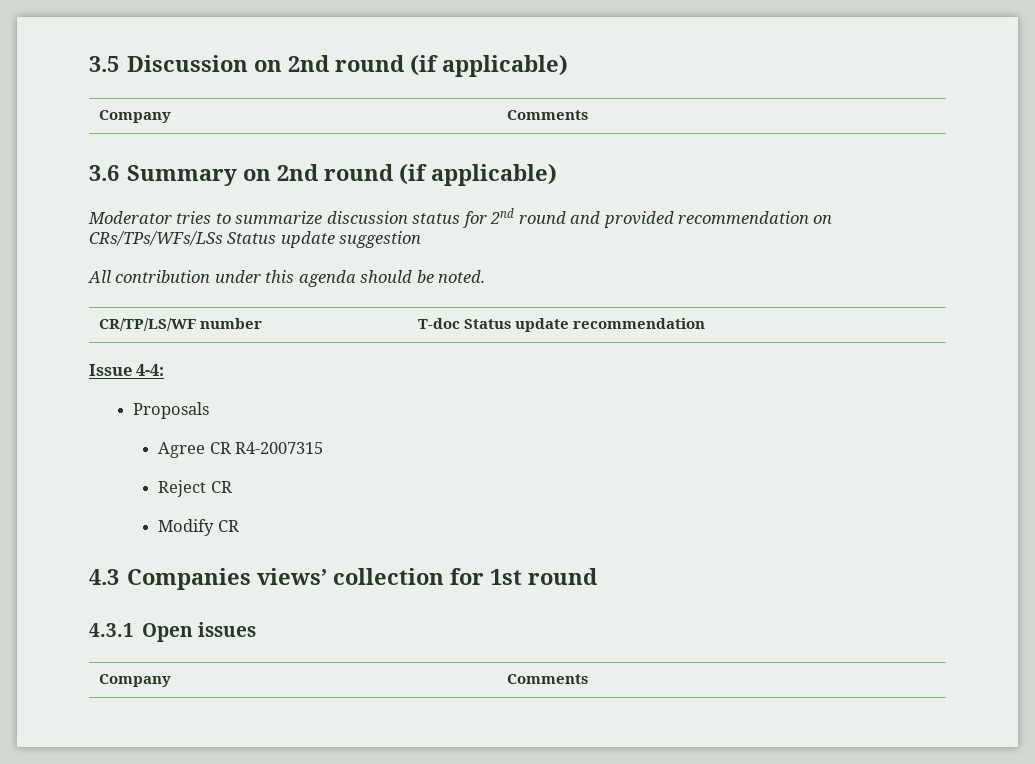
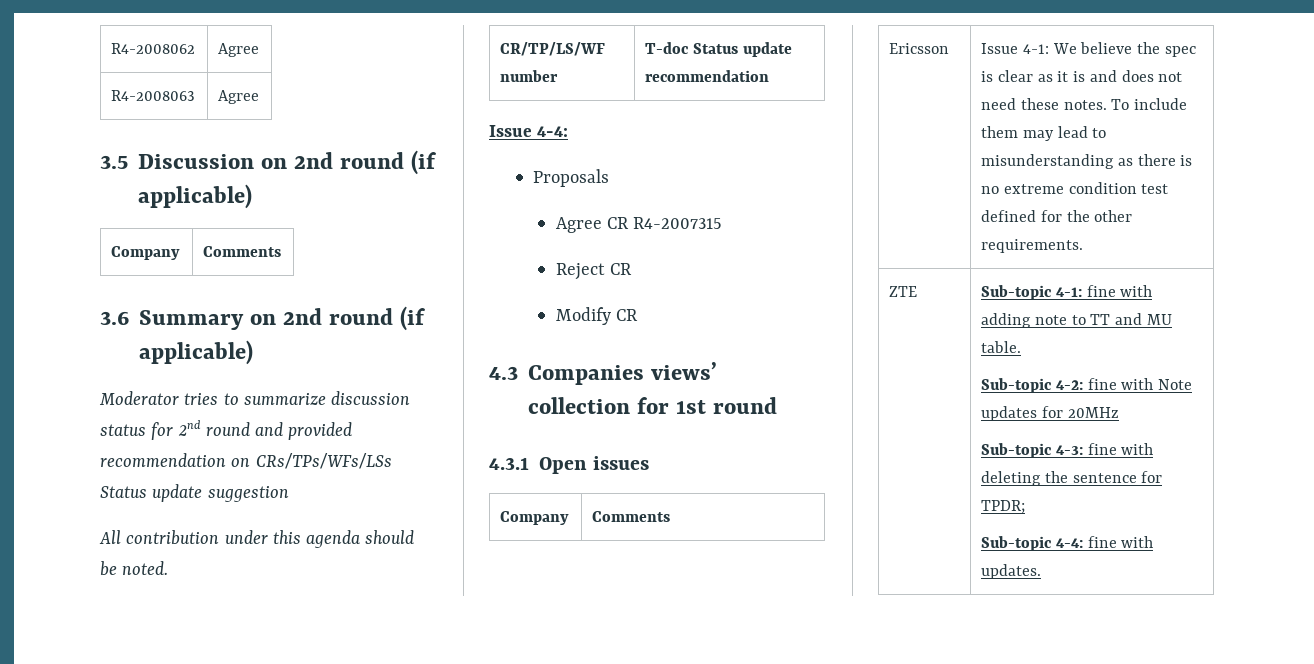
(89, 64) none -> [111,43,196,54] [218,43,260,57] [111,90,196,101] [218,90,260,104] R4-2008062 | Agree // R4-2008063 | Agree //
(589, 679) none -> [889,43,950,54] [981,42,1196,57] [981,70,1183,82] [981,98,1188,110] [981,126,1107,141] [981,154,1193,169] [981,182,1169,194] [981,210,1133,222] [981,239,1084,253] [889,286,918,297] [981,285,1153,300] [981,313,1172,328] [981,341,1022,353] [981,378,1193,393] [981,406,1119,421] [981,443,1154,458] [981,471,1163,486] [981,500,1026,514] [981,536,1154,551] [981,564,1042,579] // Ericsson | Issue 4-1: We believe the spec is clear as it is and does not need these notes. To include them may lead to misunderstanding as there is no extreme condition test defined for the other requirements. // ZTE | Sub-topic 4-1: fine with adding note to TT and MU table. // Sub-topic 4-2: fine with Note updates for 20MHz // Sub-topic 4-3: fine with deleting the sentence for TPDR; // Sub-topic 4-4: fine with updates.

